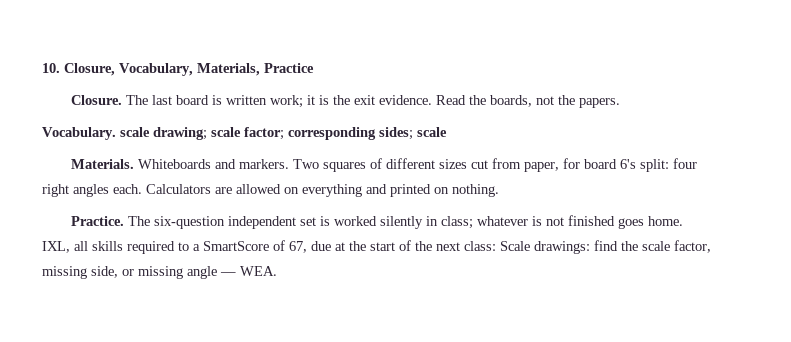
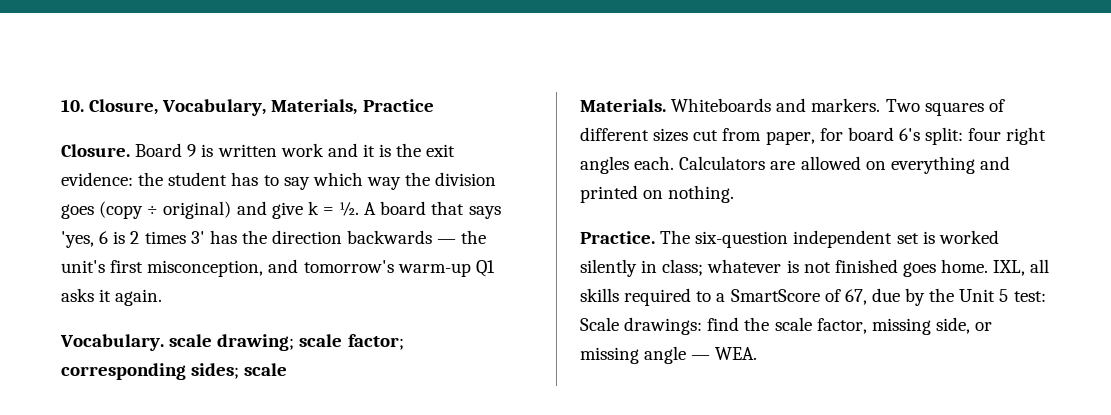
[126,95,621,108] The last board is written work; it is the exit evidence. Read the boards, not the papers. -> [135,143,456,157] [61,172,497,190] [61,201,501,219] [61,230,487,248] [61,259,495,277] [61,288,163,306] Board 9 is written work and it is the exit evidence: the student has to say which way the division goes (copy ÷ original) and give k = ½. A board that says 'yes, 6 is 2 times 3' has the direction backwards — the unit's first misconception, and tomorrow's warm-up Q1 asks it again.
[335,240,496,251] at the start of the next class: -> [905,288,1046,306] by the Unit 5 test:

